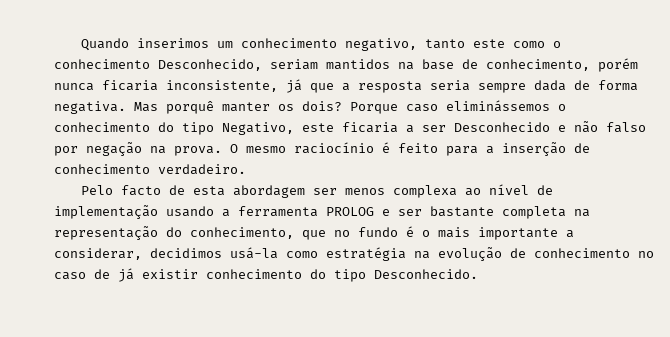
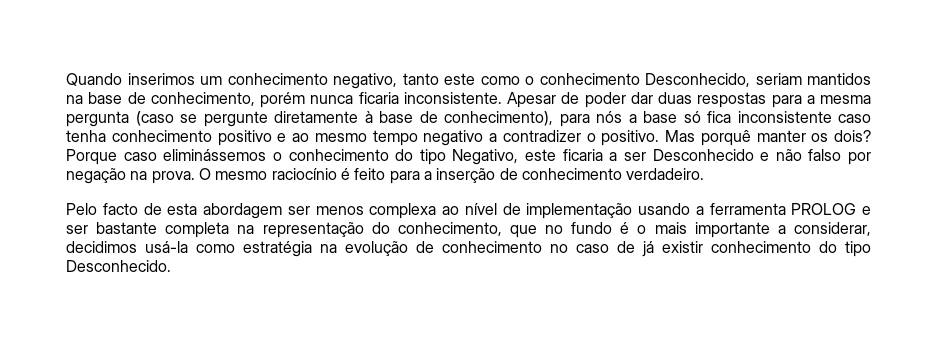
[166,79,638,93] [54,101,126,114] inconsistente, já que a resposta seria sempre dada de forma negativa. -> [403,92,871,108] [66,111,871,127] [66,130,660,146] inconsistente. Apesar de poder dar duas respostas para a mesma pergunta (caso se pergunte diretamente à base de conhecimento), para nós a base só fica inconsistente caso tenha conhecimento positivo e ao mesmo tempo negativo a contradizer o positivo.

